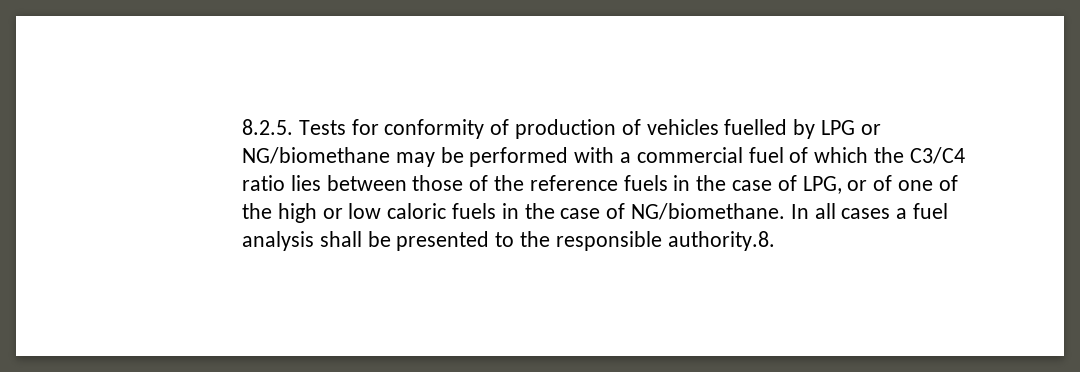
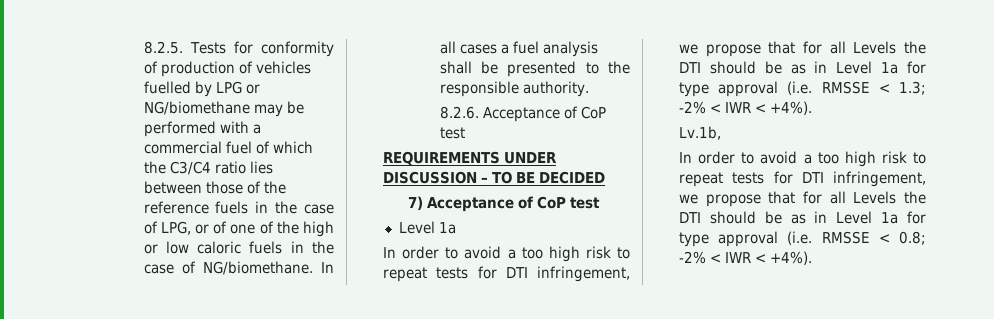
[667,231,775,251] authority.8. -> [522,81,589,97] [439,106,606,122] [439,127,465,139] [383,151,558,166] [383,171,606,184] [408,196,601,212] [398,221,456,234] [383,246,630,262] [383,266,630,282] [679,41,926,57] [679,61,926,74] [679,81,926,97] [679,101,813,115] [679,126,722,140] [679,151,926,167] [679,171,926,187] [679,191,926,207] [679,211,926,224] [679,231,926,247] [679,251,813,265] authority. // 8.2.6. Acceptance of CoP test // REQUIREMENTS UNDER DISCUSSION – TO BE DECIDED // 7) Acceptance of CoP test // Level 1a // In order to avoid a too high risk to repeat tests for DTI infringement, we propose that for all Levels the DTI should be as in Level 1a for type approval (i.e. RMSSE < 1.3; -2% < IWR < +4%). // Lv.1b, // In order to avoid a too high risk to repeat tests for DTI infringement, we propose that for all Levels the DTI should be as in Level 1a for type approval (i.e. RMSSE < 0.8; -2% < IWR < +4%).

